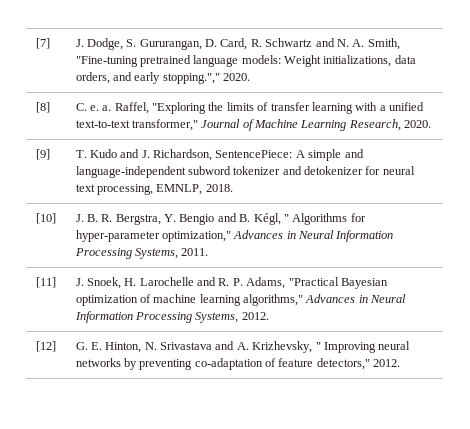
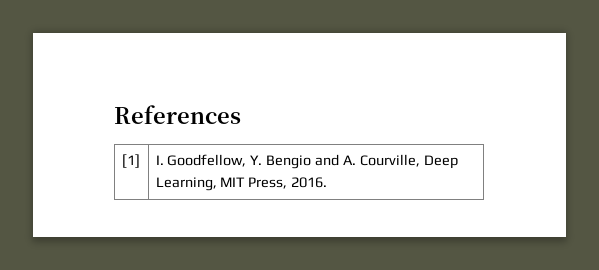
[35,38,50,49] [75,38,400,50] [75,55,416,67] [75,72,251,84] [35,102,50,113] [75,102,425,114] [75,119,432,131] [35,149,50,160] [75,149,364,161] [75,166,415,178] [75,184,233,195] [35,213,56,224] [75,213,366,225] [75,230,394,242] [74,248,209,259] [35,277,56,288] [75,277,388,289] [75,294,407,306] [74,311,269,323] [35,341,56,352] [75,341,411,353] [75,358,401,370] [7] | J. Dodge, S. Gururangan, D. Card, R. Schwartz and N. A. Smith, "Fine-tuning pretrained language models: Weight initializations, data orders, and early stopping."," 2020. // [8] | C. e. a. Raffel, "Exploring the limits of transfer learning with a unified text-to-text transformer," Journal of Machine Learning Research, 2020. // [9] | T. Kudo and J. Richardson, SentencePiece: A simple and language-independent subword tokenizer and detokenizer for neural text processing, EMNLP, 2018. // [10] | J. B. R. Bergstra, Y. Bengio and B. Kégl, " Algorithms for hyper-parameter optimization," Advances in Neural Information Processing Systems, 2011. // [11] | J. Snoek, H. Larochelle and R. P. Adams, "Practical Bayesian optimization of machine learning algorithms," Advances in Neural Information Processing Systems, 2012. // [12] | G. E. Hinton, N. Srivastava and A. Krizhevsky, " Improving neural networks by preventing co-adaptation of feature detectors," 2012. -> [114,105,241,124] [121,154,140,168] [155,154,458,169] [155,177,328,191] References // [1] | I. Goodfellow, Y. Bengio and A. Courville, Deep Learning, MIT Press, 2016.

